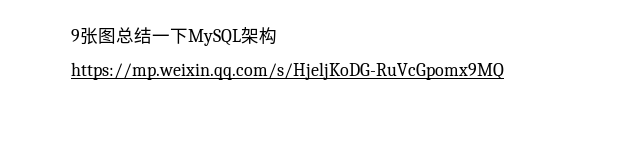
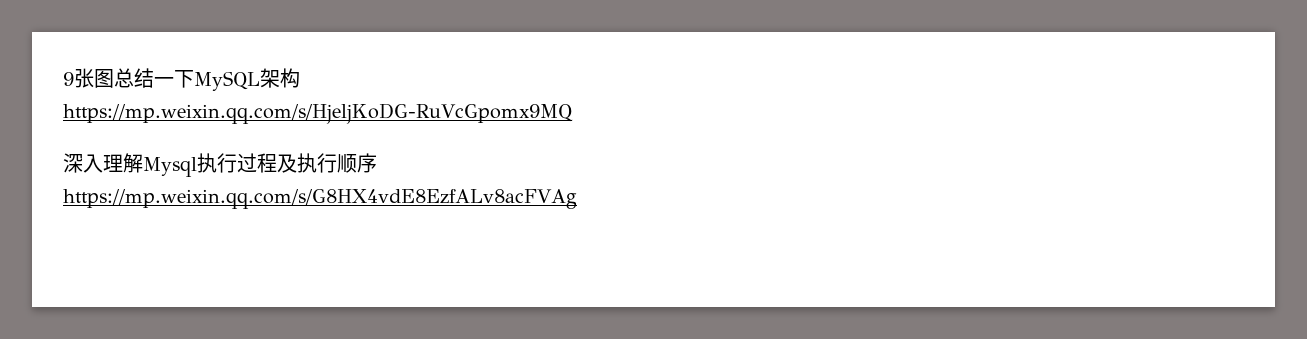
(504, 71) none -> [63,153,377,177] [63,189,577,209] // 深入理解Mysql执行过程及执行顺序 // https://mp.weixin.qq.com/s/G8HX4vdE8EzfALv8acFVAg

